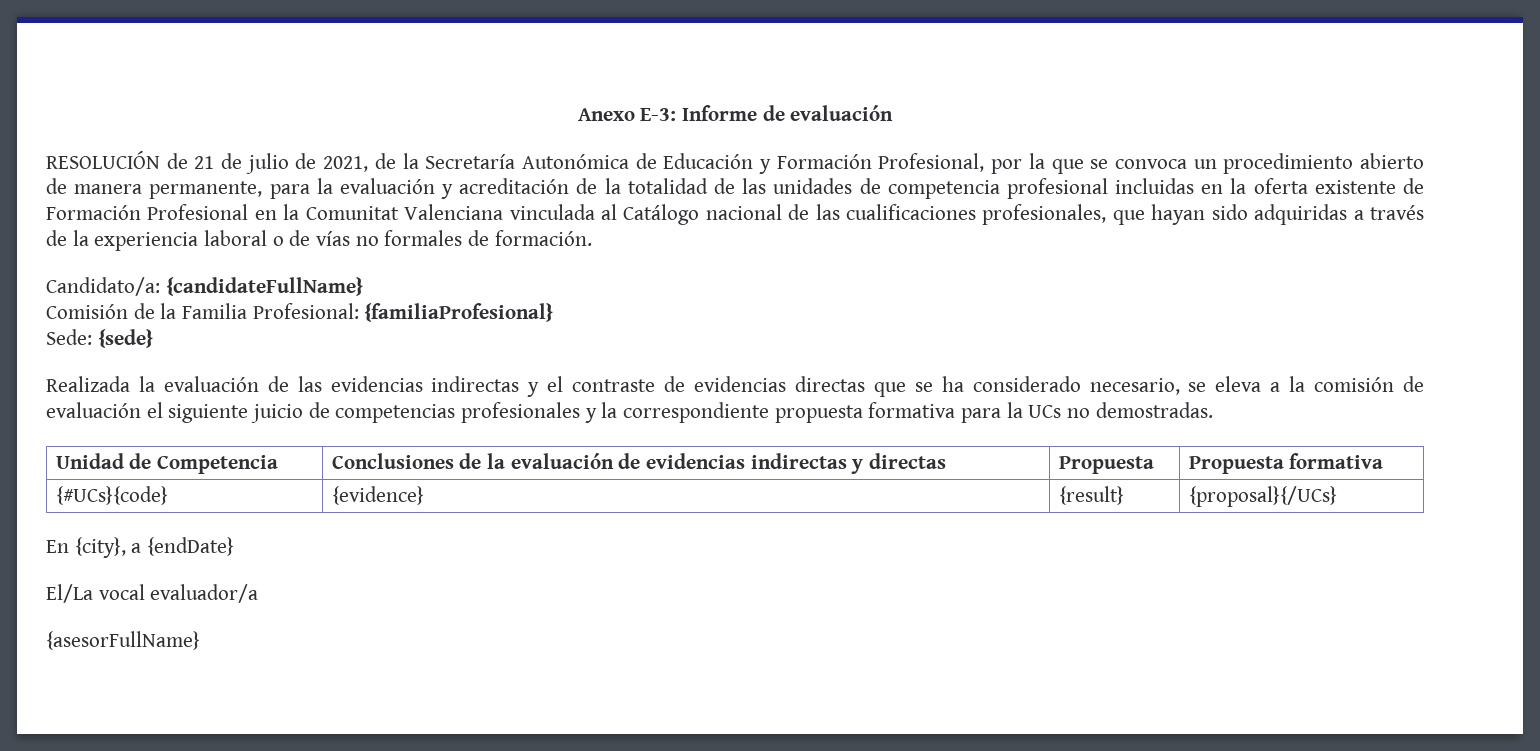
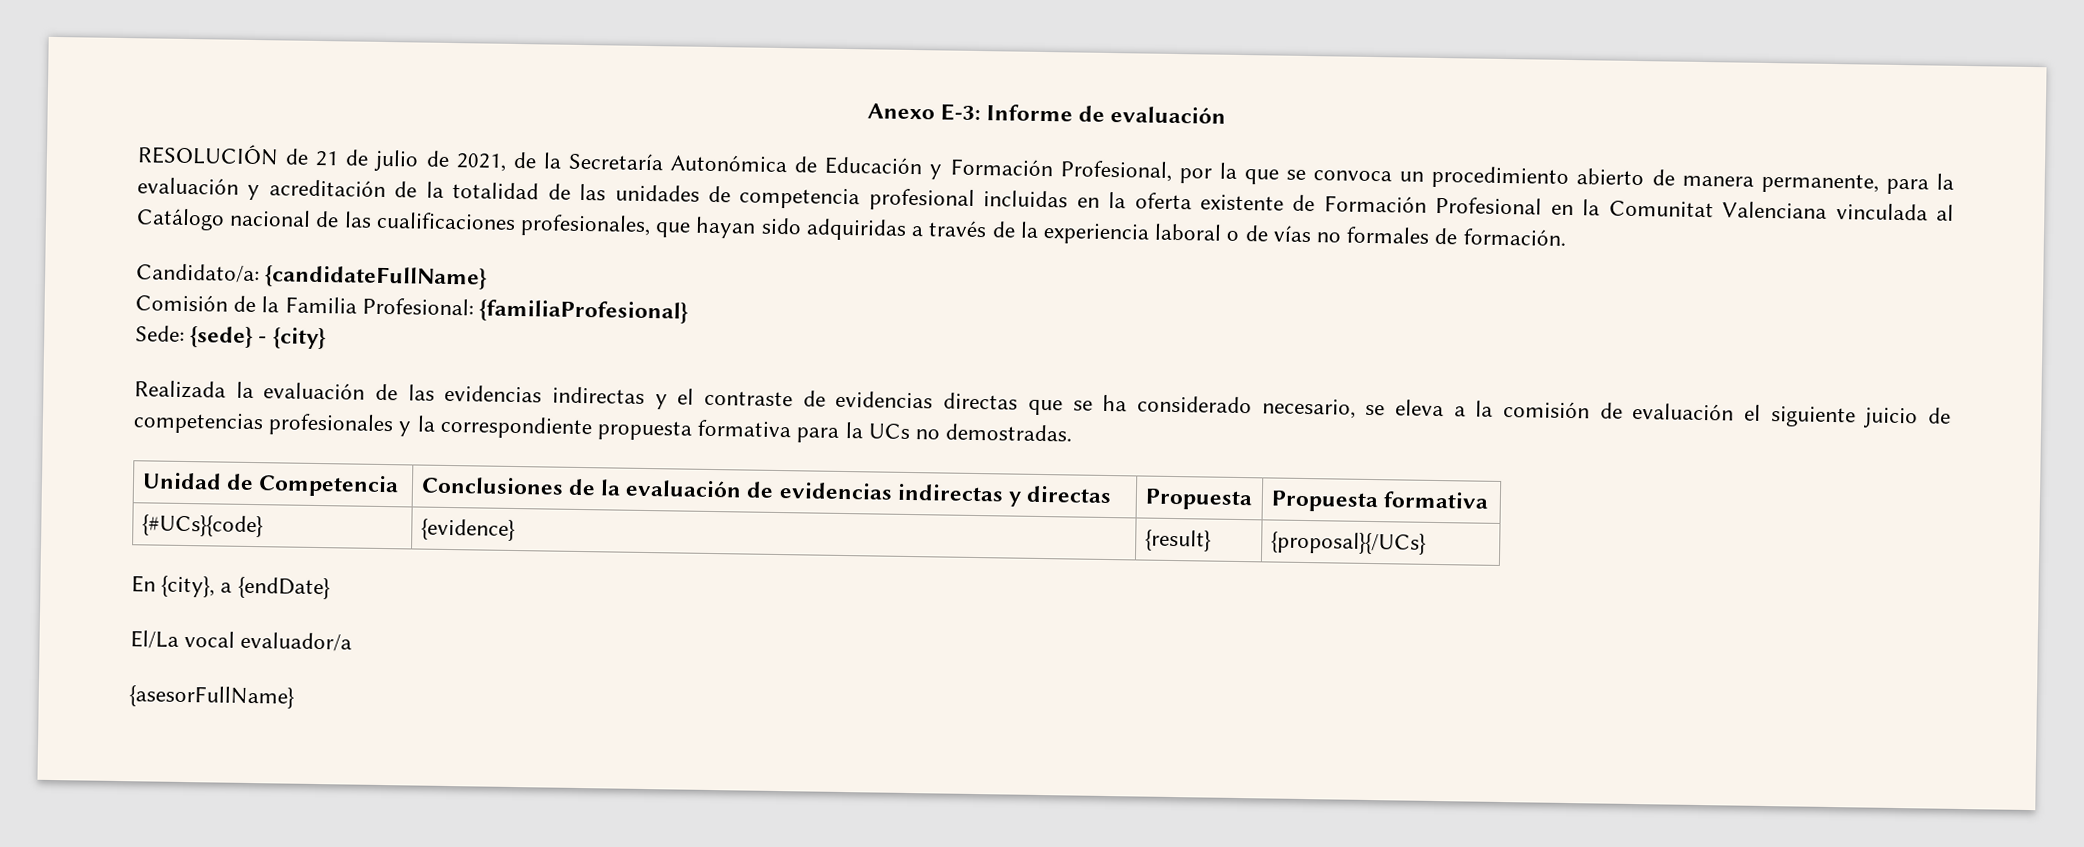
(153, 338) none -> [258,327,326,350] - {city}

